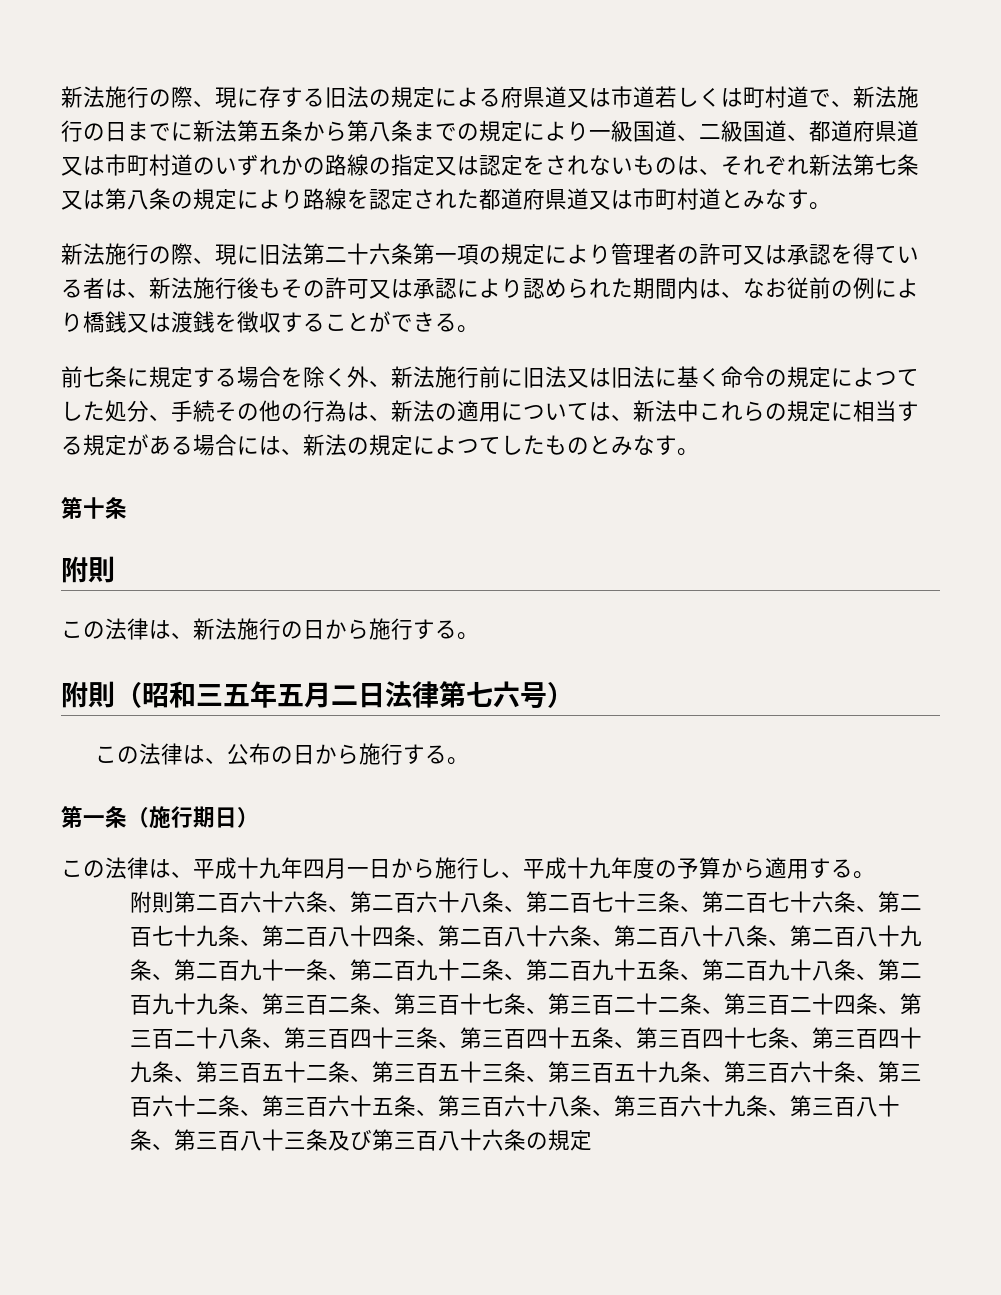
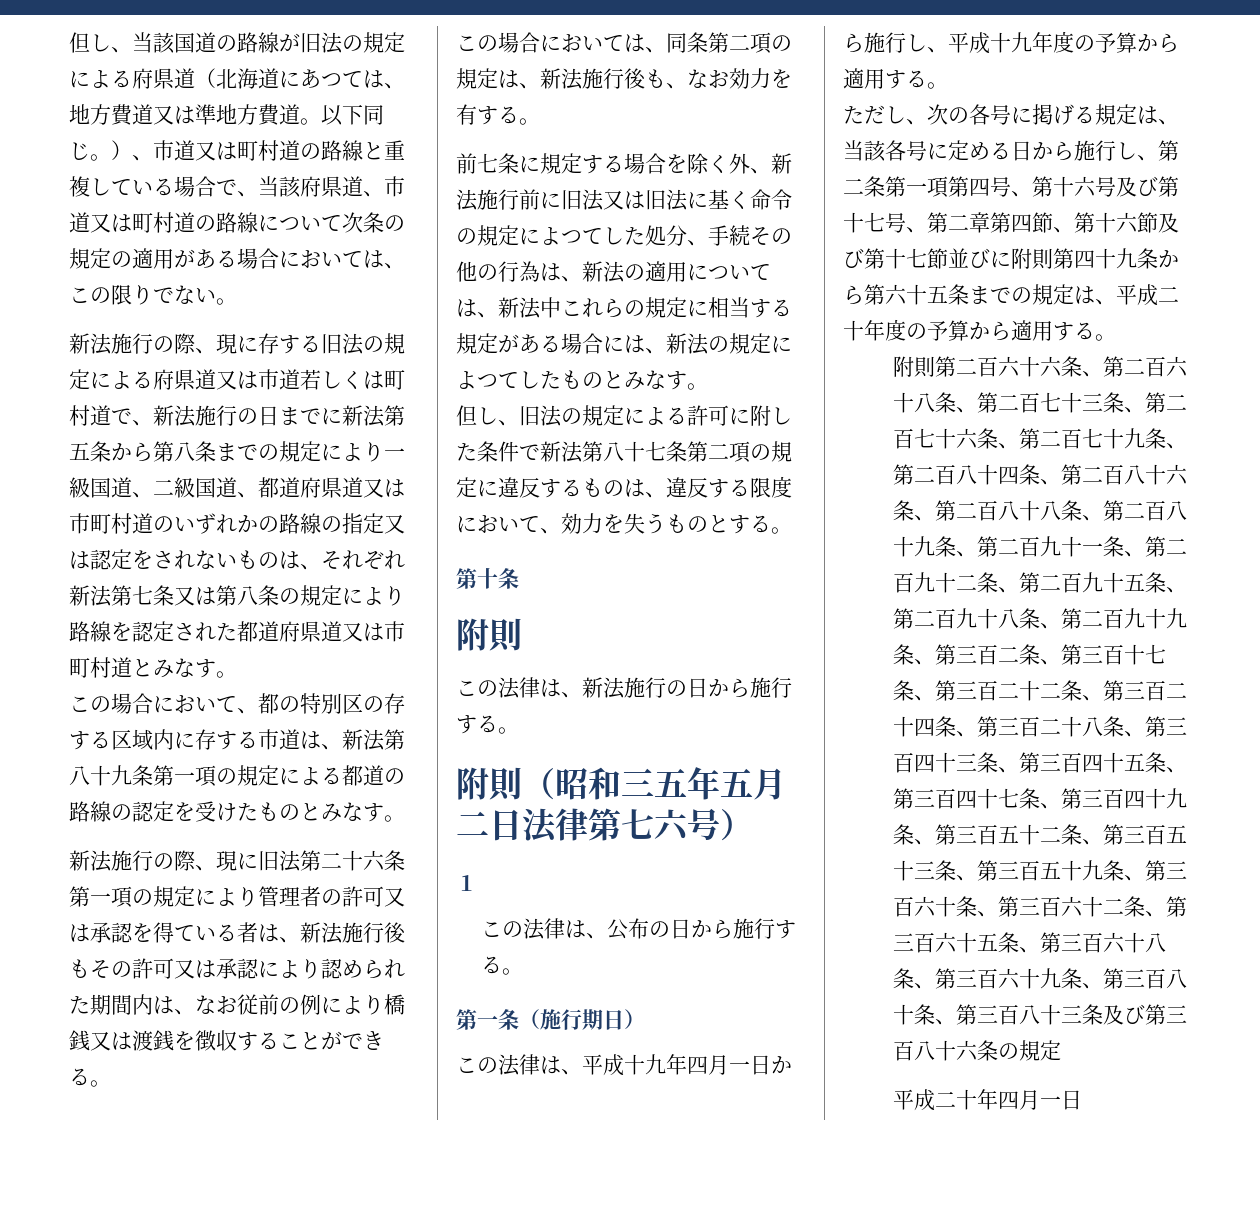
(61, 97) none -> [69,32,405,54] [69,68,405,89] [69,104,384,126] [69,140,405,161] [69,176,405,198] [69,212,405,233] [69,248,405,269] [69,284,237,305] 但し、当該国道の路線が旧法の規定による府県道（北海道にあつては、地方費道又は準地方費道。以下同じ。）、市道又は町村道の路線と重複している場合で、当該府県道、市道又は町村道の路線について次条の規定の適用がある場合においては、この限りでない。 //
(831, 206) none -> [69,693,405,714] [69,729,405,751] [69,765,405,787] [69,801,405,822] // この場合において、都の特別区の存する区域内に存する市道は、新法第八十九条第一項の規定による都道の路線の認定を受けたものとみなす。
(479, 329) none -> [456,32,792,54] [456,68,792,90] [456,104,540,125] // この場合においては、同条第二項の規定は、新法施行後も、なお効力を有する。
(699, 452) none -> [456,405,792,427] [456,441,792,463] [456,476,792,498] [456,513,792,534] // 但し、旧法の規定による許可に附した条件で新法第八十七条第二項の規定に違反するものは、違反する限度において、効力を失うものとする。
(574, 695) none -> [456,875,477,891] // １
(875, 875) none -> [843,104,1179,125] [843,140,1179,162] [843,176,1179,198] [843,212,1179,233] [843,248,1179,269] [843,284,1179,306] [843,319,1116,341] // ただし、次の各号に掲げる規定は、当該各号に定める日から施行し、第二条第一項第四号、第十六号及び第十七号、第二章第四節、第十六節及び第十七節並びに附則第四十九条から第六十五条までの規定は、平成二十年度の予算から適用する。
(592, 1140) none -> [893,1089,1083,1111] // 平成二十年四月一日

